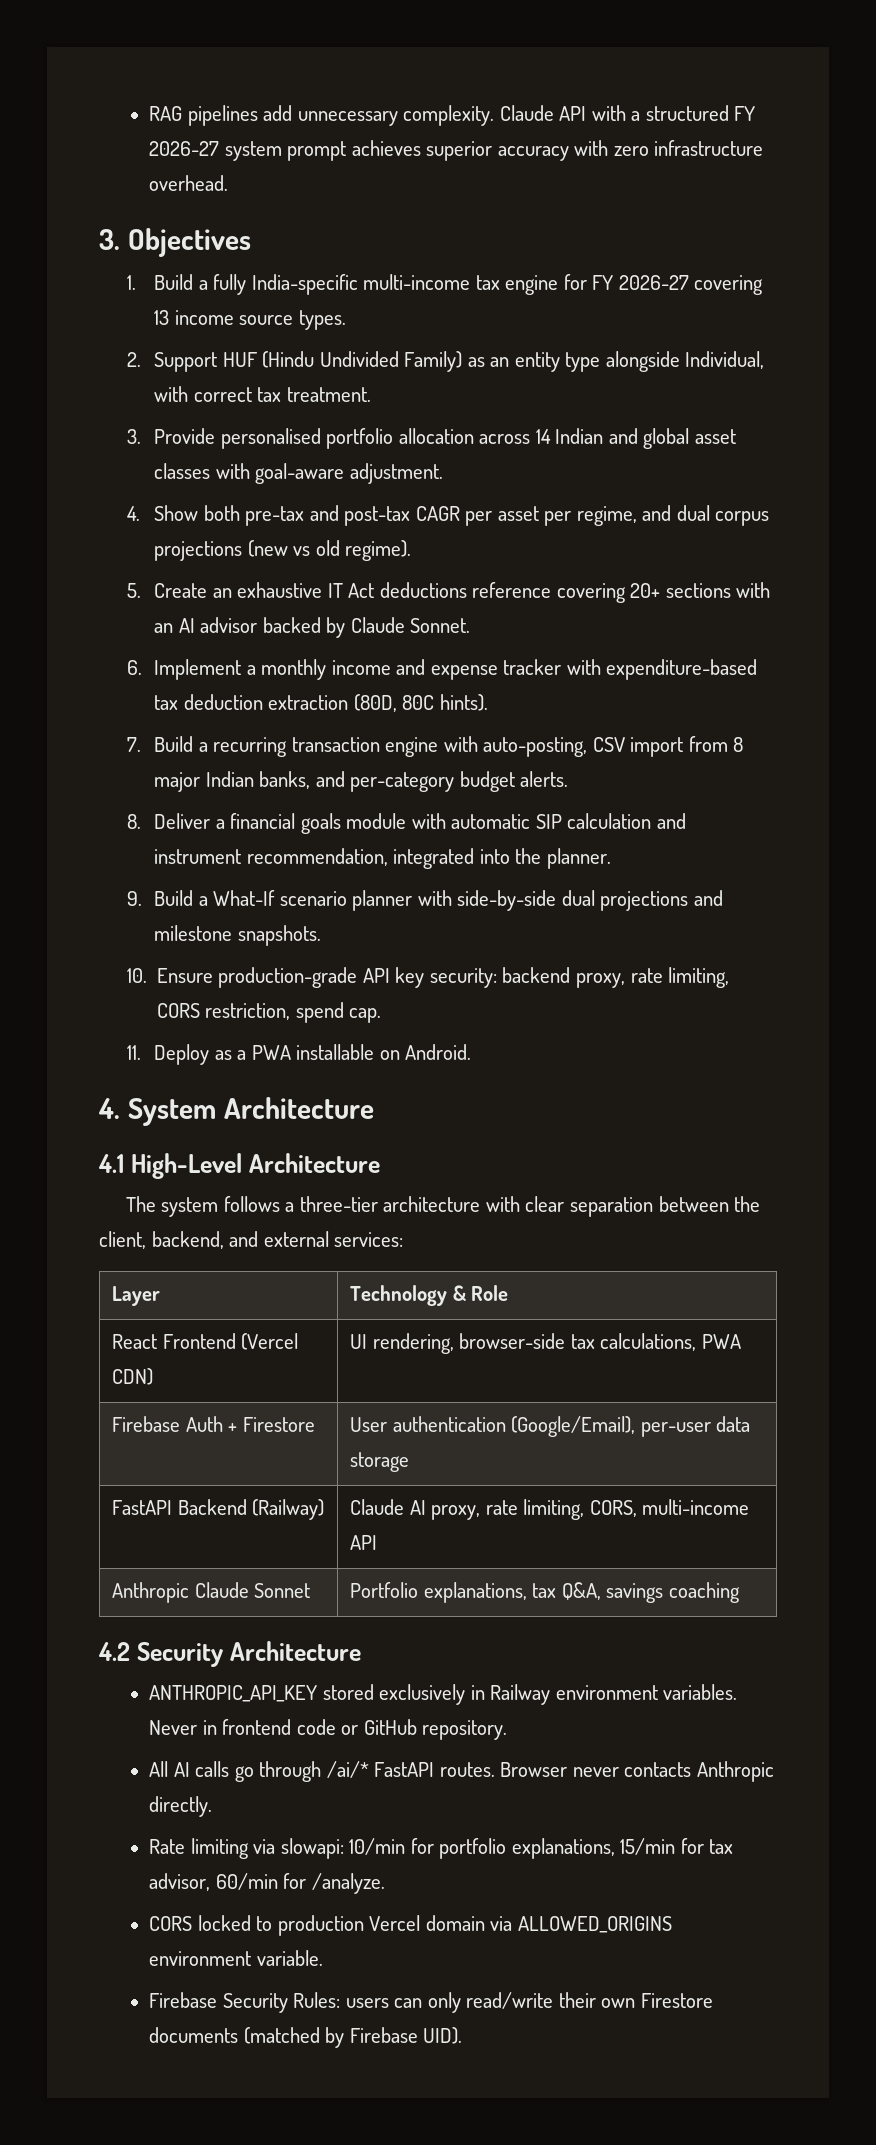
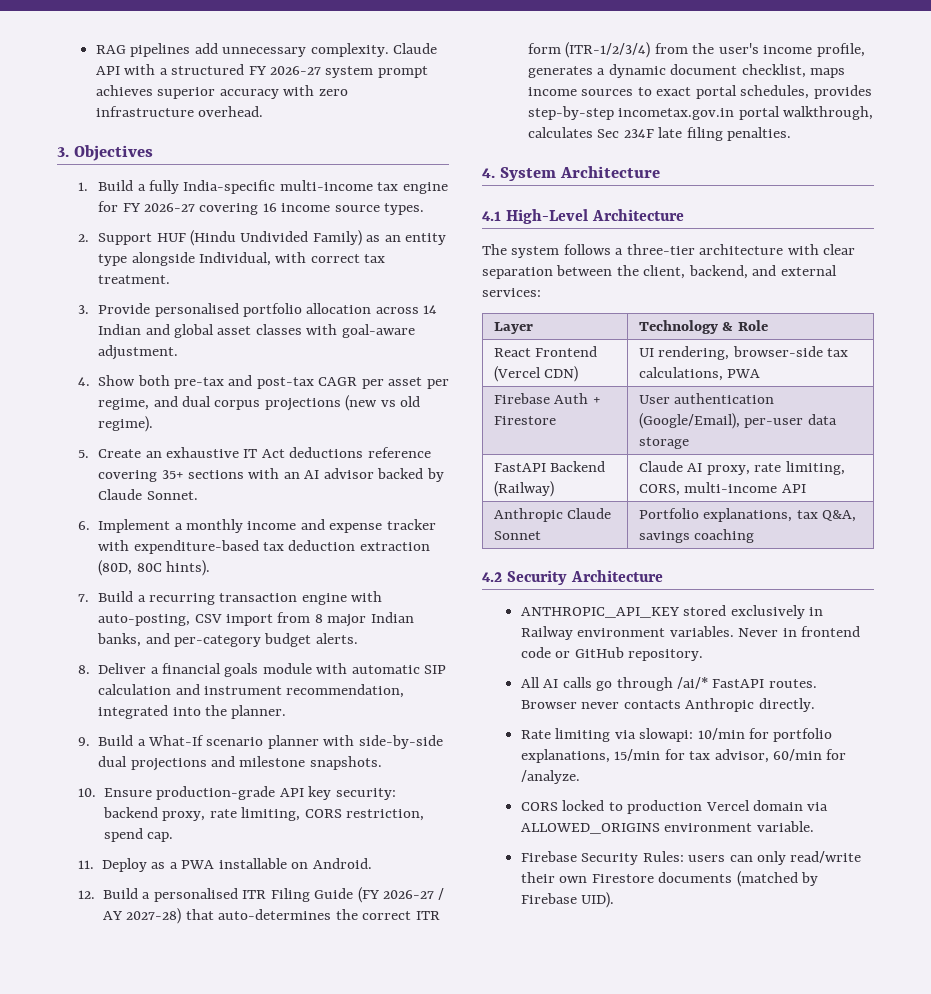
[154,310,170,325] 13 -> [262,203,277,212] 16
[630,583,661,598] 20+ -> [161,470,184,479] 35+
(472, 1052) none -> [77,887,445,903] [102,908,440,924] [527,42,865,58] [527,64,846,78] [527,85,872,99] [527,106,874,120] [527,127,792,141] // 12. Build a personalised ITR Filing Guide (FY 2026-27 / AY 2027-28) that auto-determines the correct ITR form (ITR-1/2/3/4) from the user's income profile, generates a dynamic document checklist, maps income sources to exact portal schedules, provides step-by-step incometax.gov.in portal walkthrough, calculates Sec 234F late filing penalties.

